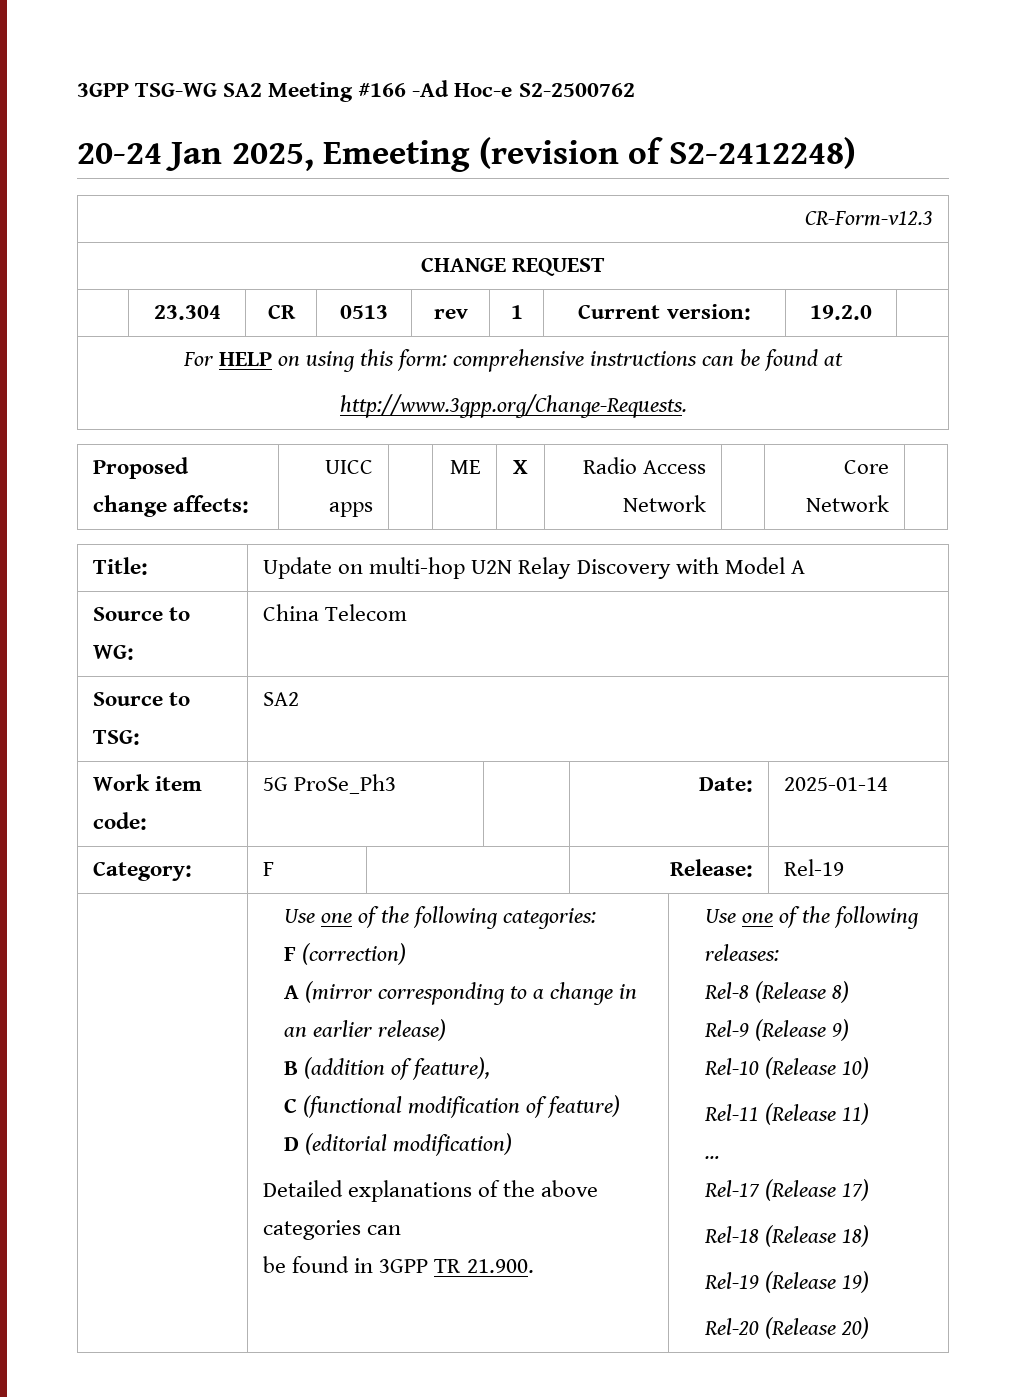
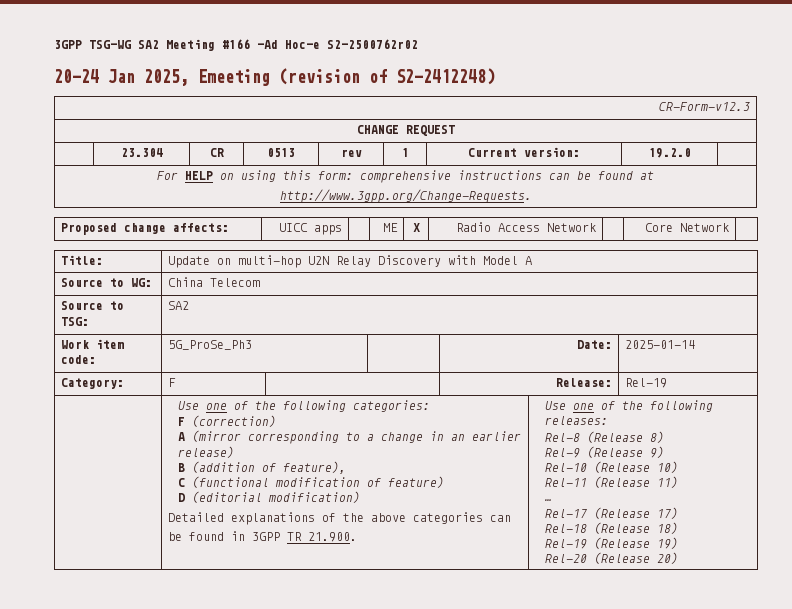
[518,83,635,97] S2-2500762 -> [327,39,418,49] S2-2500762r02
[263,774,397,794] 5G ProSe_Ph3 -> [167,340,252,350] 5G_ProSe_Ph3

